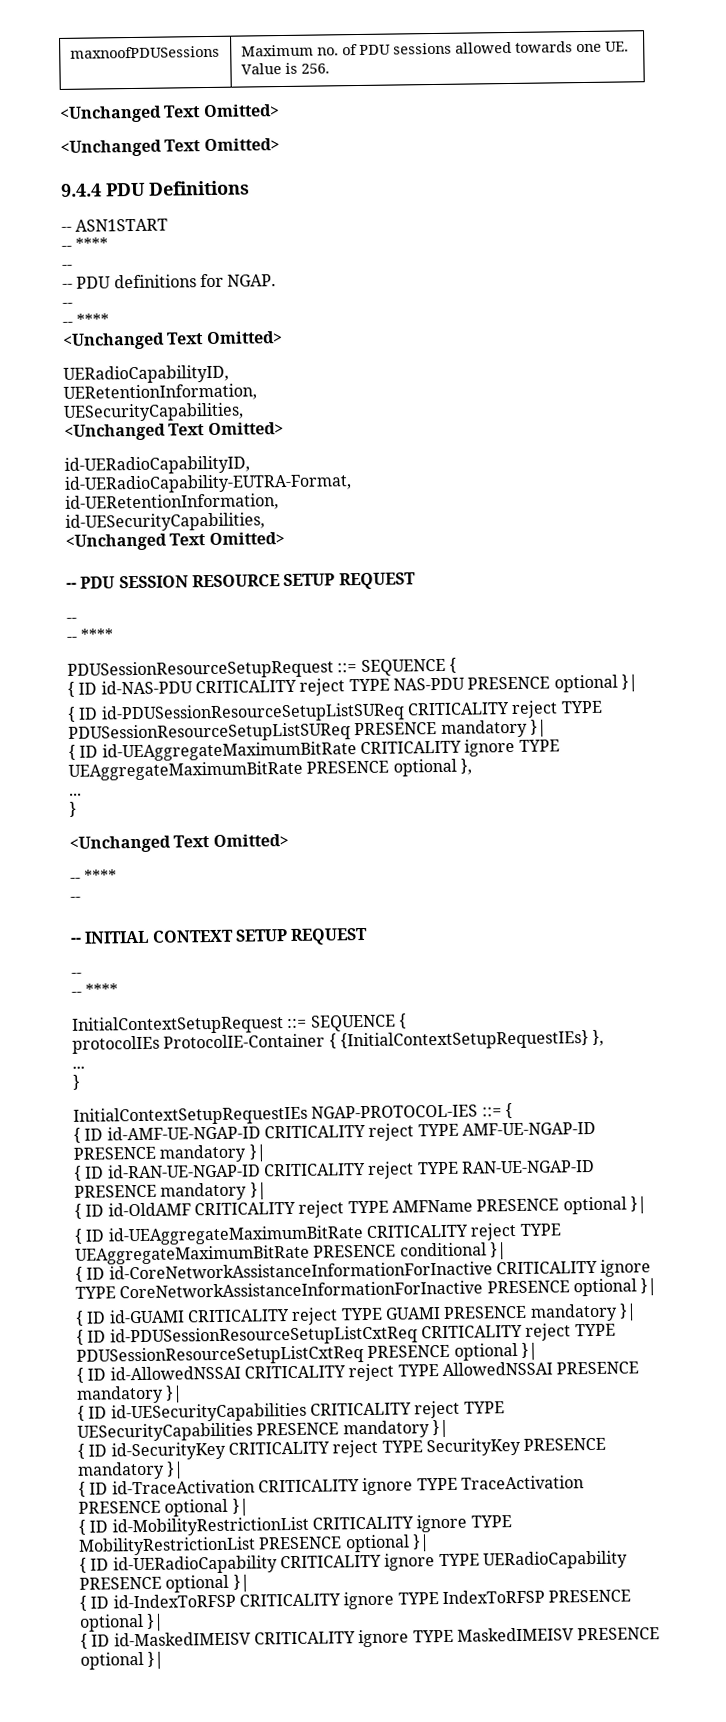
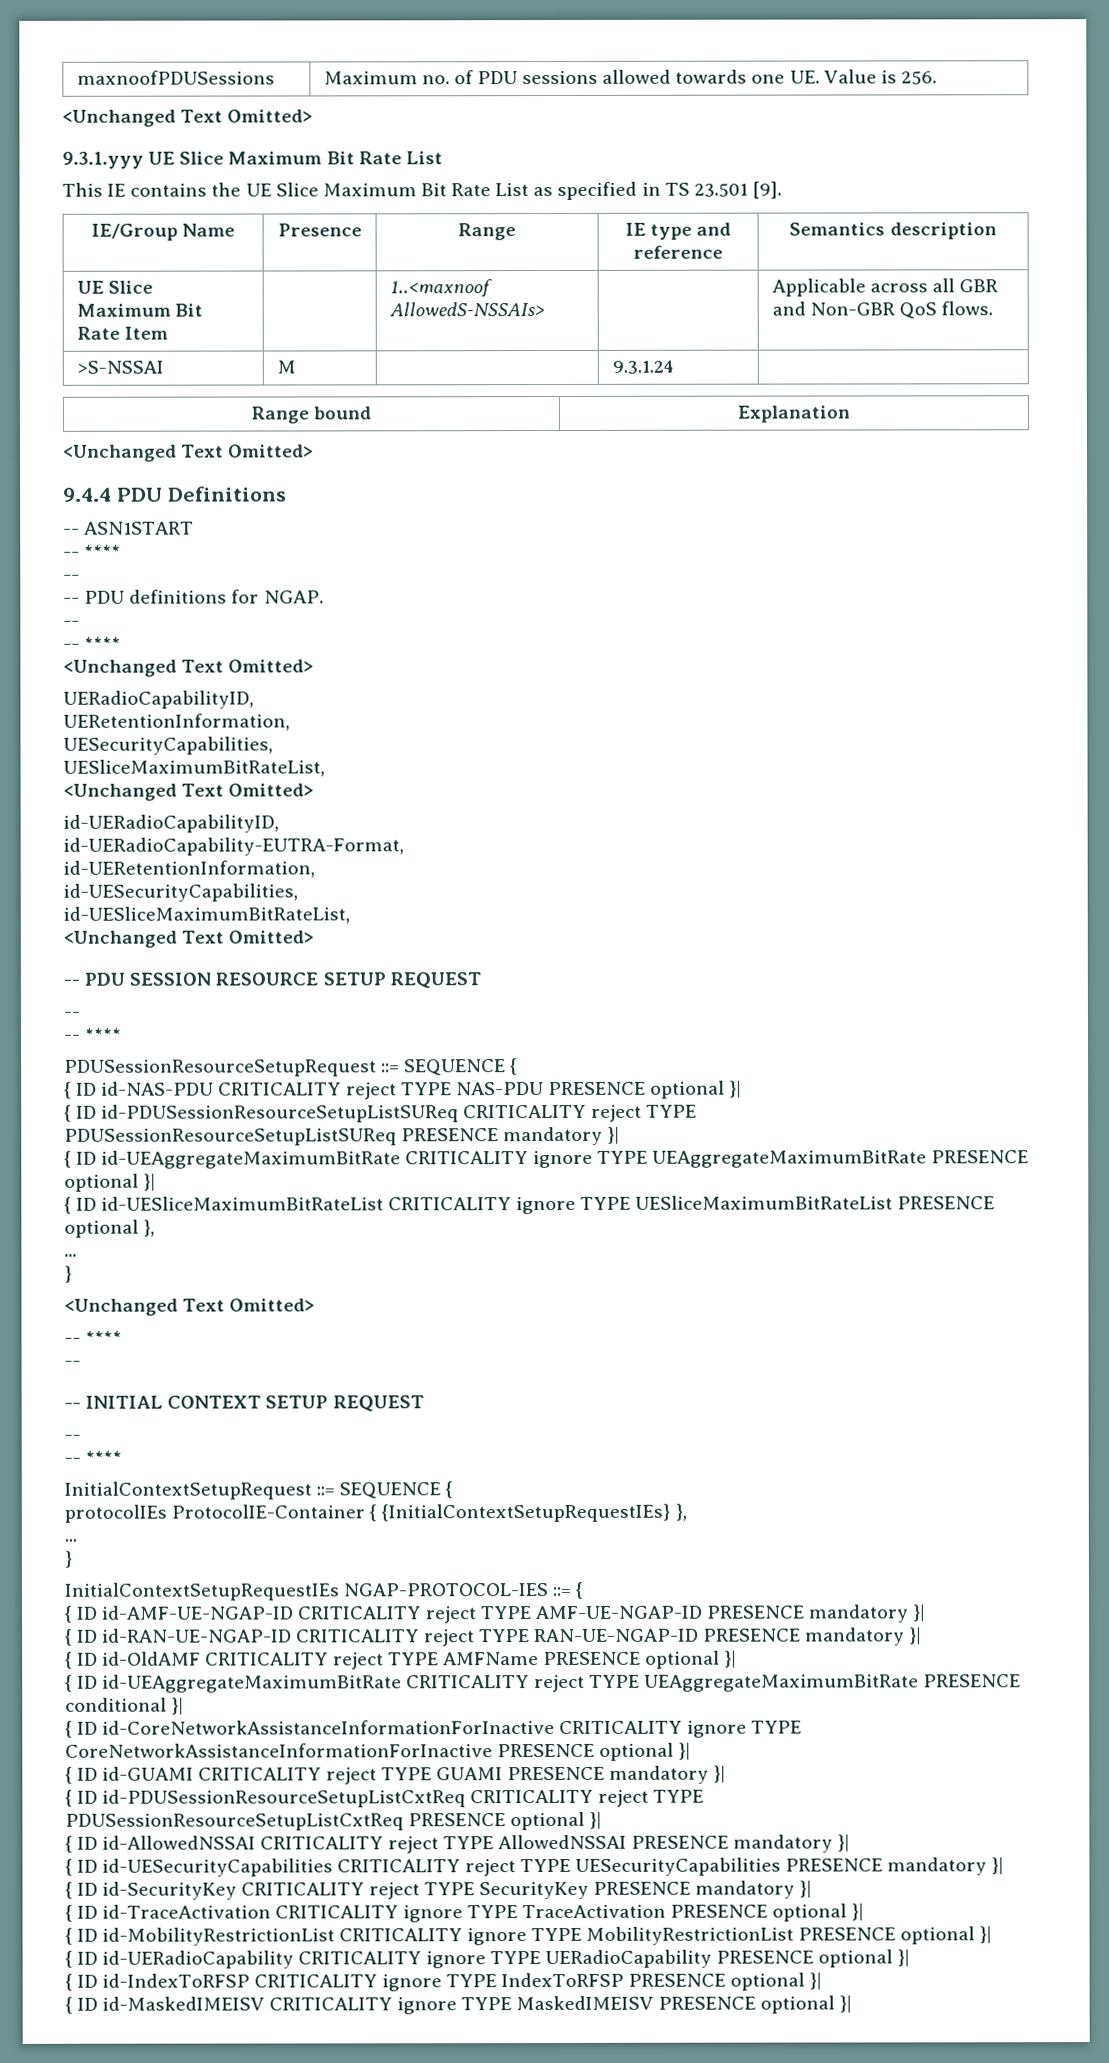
(280, 111) none -> [62,151,443,169] [62,181,782,200] [90,223,236,241] [277,223,362,237] [458,223,516,241] [624,222,732,240] [633,245,723,259] [789,222,997,240] [76,280,153,294] [76,303,203,317] [76,326,168,340] [389,279,492,298] [388,302,545,317] [771,278,998,297] [771,301,993,319] [76,360,164,374] [276,360,296,374] [611,359,674,374] [250,406,372,424] [737,405,850,423] // 9.3.1.yyy UE Slice Maximum Bit Rate List // This IE contains the UE Slice Maximum Bit Rate List as specified in TS 23.501 [9]. // IE/Group Name | Presence | Range | IE type and reference | Semantics description // UE Slice Maximum Bit Rate Item | | 1..<maxnoof AllowedS-NSSAIs> | | Applicable across all GBR and Non-GBR QoS flows. // >S-NSSAI | M | | 9.3.1.24 | // Range bound | Explanation
(244, 412) none -> [63,759,325,777] // UESliceMaximumBitRateList,
(265, 522) none -> [63,906,350,924] // id-UESliceMaximumBitRateList,
(457, 767) none -> [143,1173,157,1191] [64,1195,995,1215] [64,1219,139,1238] }| // { ID id-UESliceMaximumBitRateList CRITICALITY ignore TYPE UESliceMaximumBitRateList PRESENCE optional

